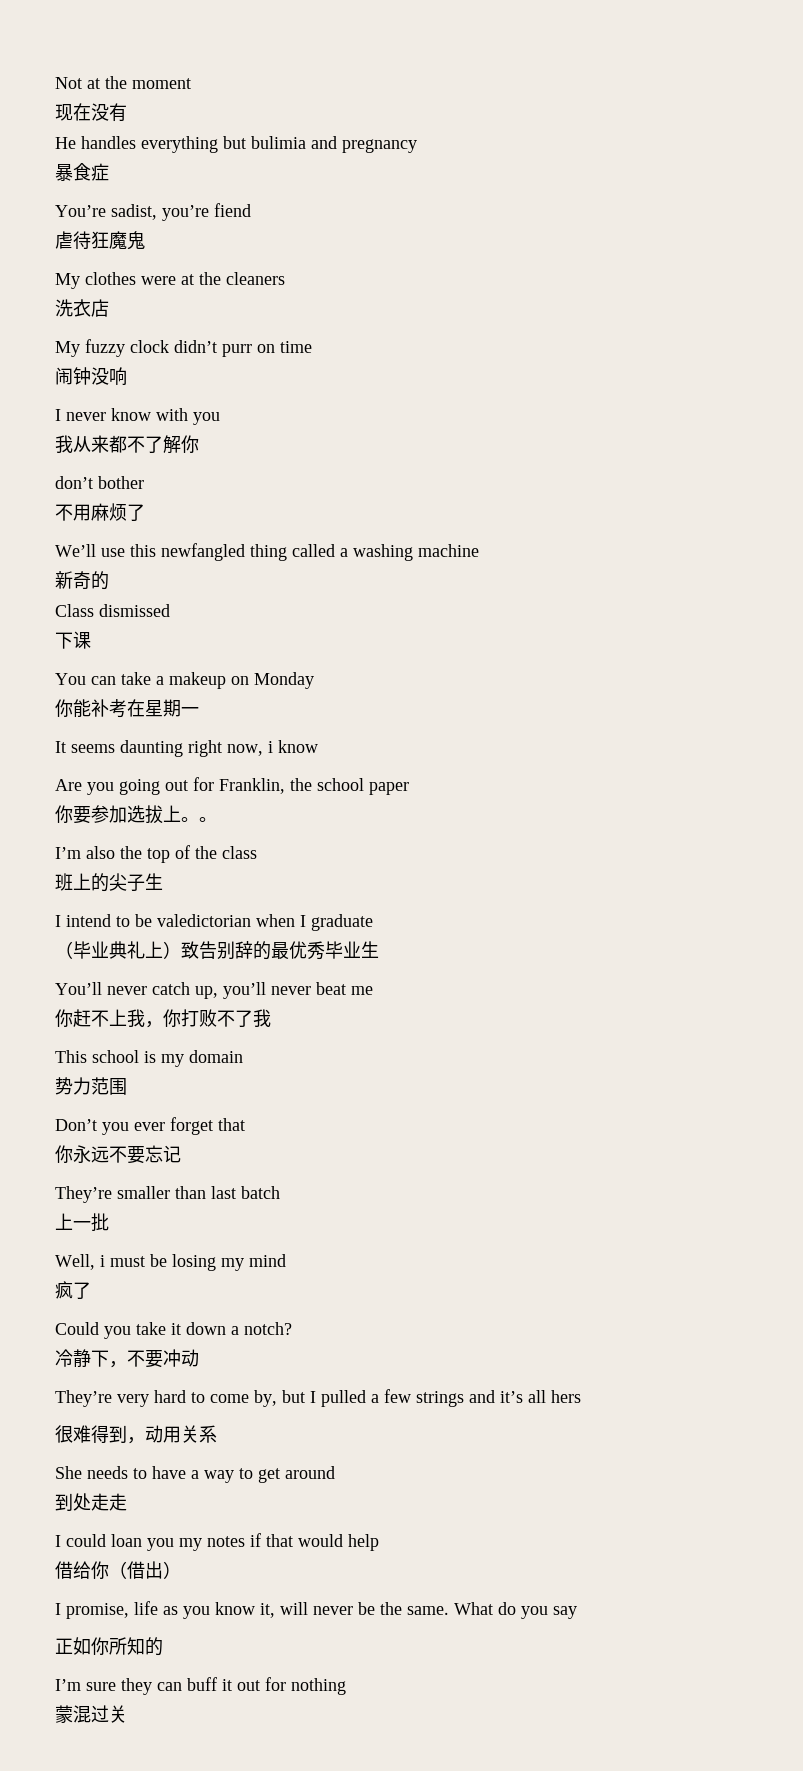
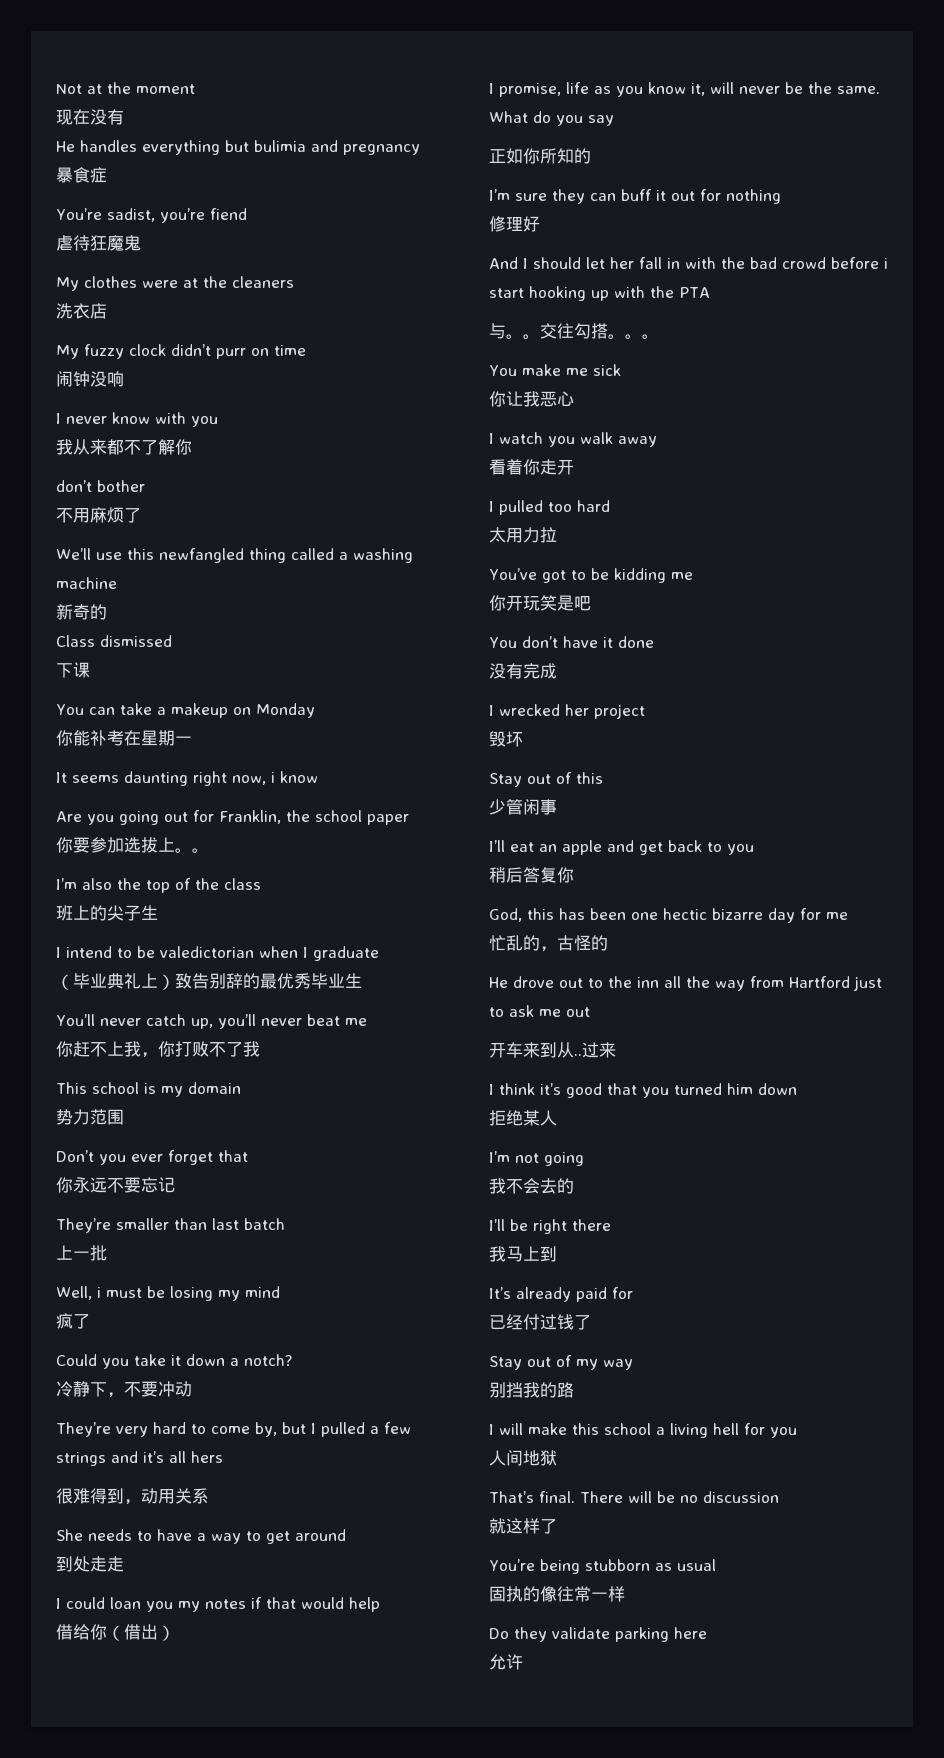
[55,1705,127,1723] 蒙混过关 -> [489,216,540,232] [489,257,888,269] [489,286,710,301] [489,323,659,339] [489,364,621,376] [489,391,574,407] [489,432,657,447] [489,459,574,475] [489,500,610,515] [489,527,557,543] [489,568,693,583] [489,595,591,611] [489,636,654,648] [489,663,557,679] [489,704,645,719] [489,731,523,747] [489,772,603,787] [489,799,557,815] [489,840,754,855] [489,867,574,883] [489,908,848,923] [489,935,608,952] [489,976,882,991] [489,1005,590,1017] [489,1042,616,1058] [489,1083,797,1098] [489,1110,557,1126] [489,1151,584,1166] [489,1178,574,1194] [489,1219,611,1234] [489,1246,557,1262] [489,1287,633,1302] [489,1314,591,1330] [489,1355,633,1370] [489,1382,574,1398] [489,1423,797,1438] [489,1450,557,1466] [489,1491,779,1503] [489,1518,557,1534] [489,1559,716,1574] [489,1586,625,1602] [489,1627,707,1642] [489,1654,523,1670] 修理好 // And I should let her fall in with the bad crowd before i start hooking up with the PTA // 与。。交往勾搭。。。 // You make me sick // 你让我恶心 // I watch you walk away // 看着你走开 // I pulled too hard // 太用力拉 // You’ve got to be kidding me // 你开玩笑是吧 // You don’t have it done // 没有完成 // I wrecked her project // 毁坏 // Stay out of this // 少管闲事 // I’ll eat an apple and get back to you // 稍后答复你 // God, this has been one hectic bizarre day for me // 忙乱的，古怪的 // He drove out to the inn all the way from Hartford just to ask me out // 开车来到从..过来 // I think it’s good that you turned him down // 拒绝某人 // I’m not going // 我不会去的 // I’ll be right there // 我马上到 // It’s already paid for // 已经付过钱了 // Stay out of my way // 别挡我的路 // I will make this school a living hell for you // 人间地狱 // That’s final. There will be no discussion // 就这样了 // You’re being stubborn as usual // 固执的像往常一样 // Do they validate parking here // 允许

